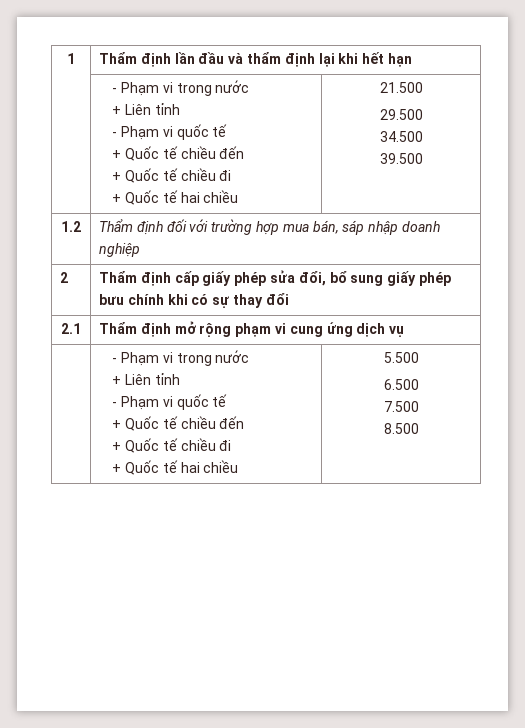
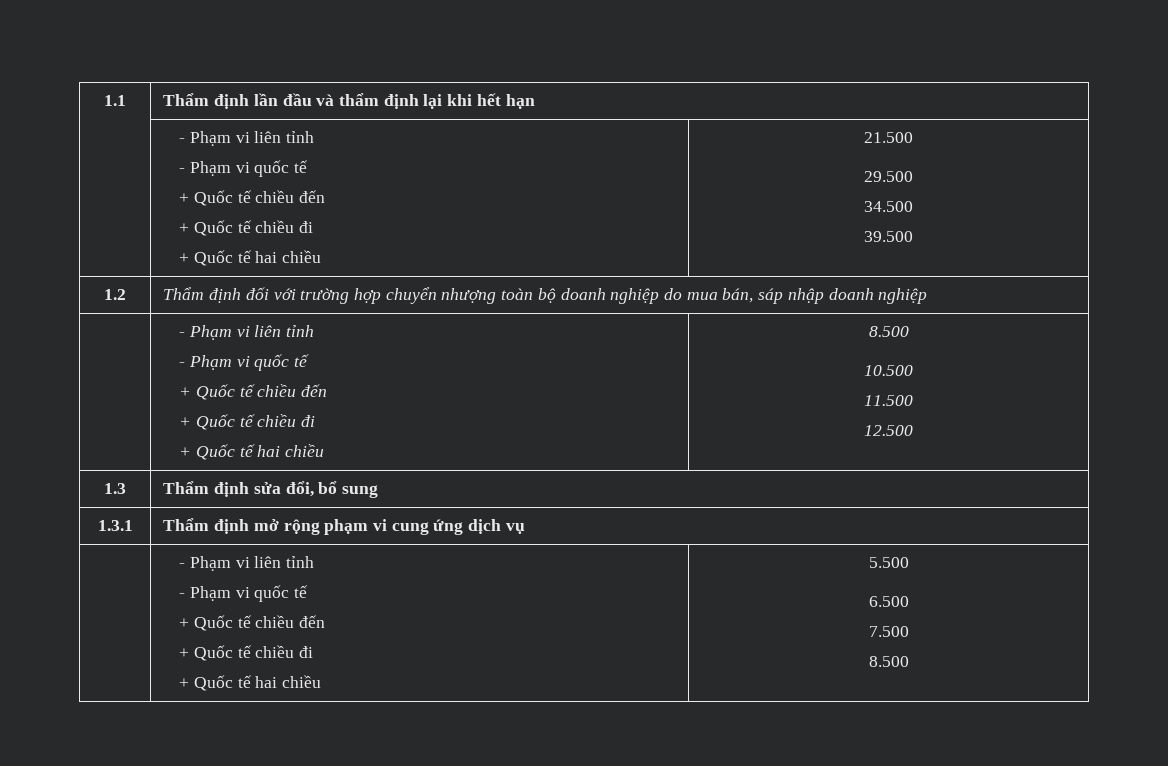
[67,53,75,64] 1 -> [104,95,126,106] 1.1
[176,80,250,96] [112,104,152,115] trong nước // + Liên -> [254,131,282,143] liên
(280, 228) none -> [385,287,683,304] chuyển nhượng toàn bộ doanh nghiệp do
[60,272,69,283] [99,271,267,286] 2 | Thẩm định cấp giấy phép -> [179,325,315,340] [179,354,310,371] [179,384,328,400] [179,414,316,430] [179,444,325,460] [868,326,909,337] [864,365,913,376] [864,395,913,406] [864,425,913,436] [104,483,126,494] [163,481,250,497] | - Phạm vi liên tỉnh // - Phạm vi quốc tế // + Quốc tế chiều đến // + Quốc tế chiều đi // + Quốc tế hai chiều | 8.500 // 10.500 // 11.500 // 12.500 // 1.3 | Thẩm định
[387,271,451,286] [99,293,289,308] [61,323,81,334] giấy phép bưu chính khi có sự thay đổi // 2.1 -> [97,520,133,531] // 1.3.1
[176,350,250,366] [112,374,152,385] trong nước // + Liên -> [254,556,282,568] liên

